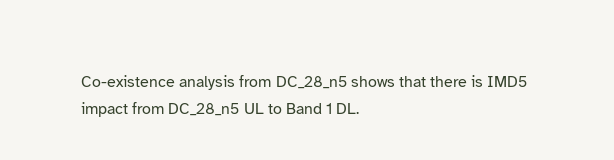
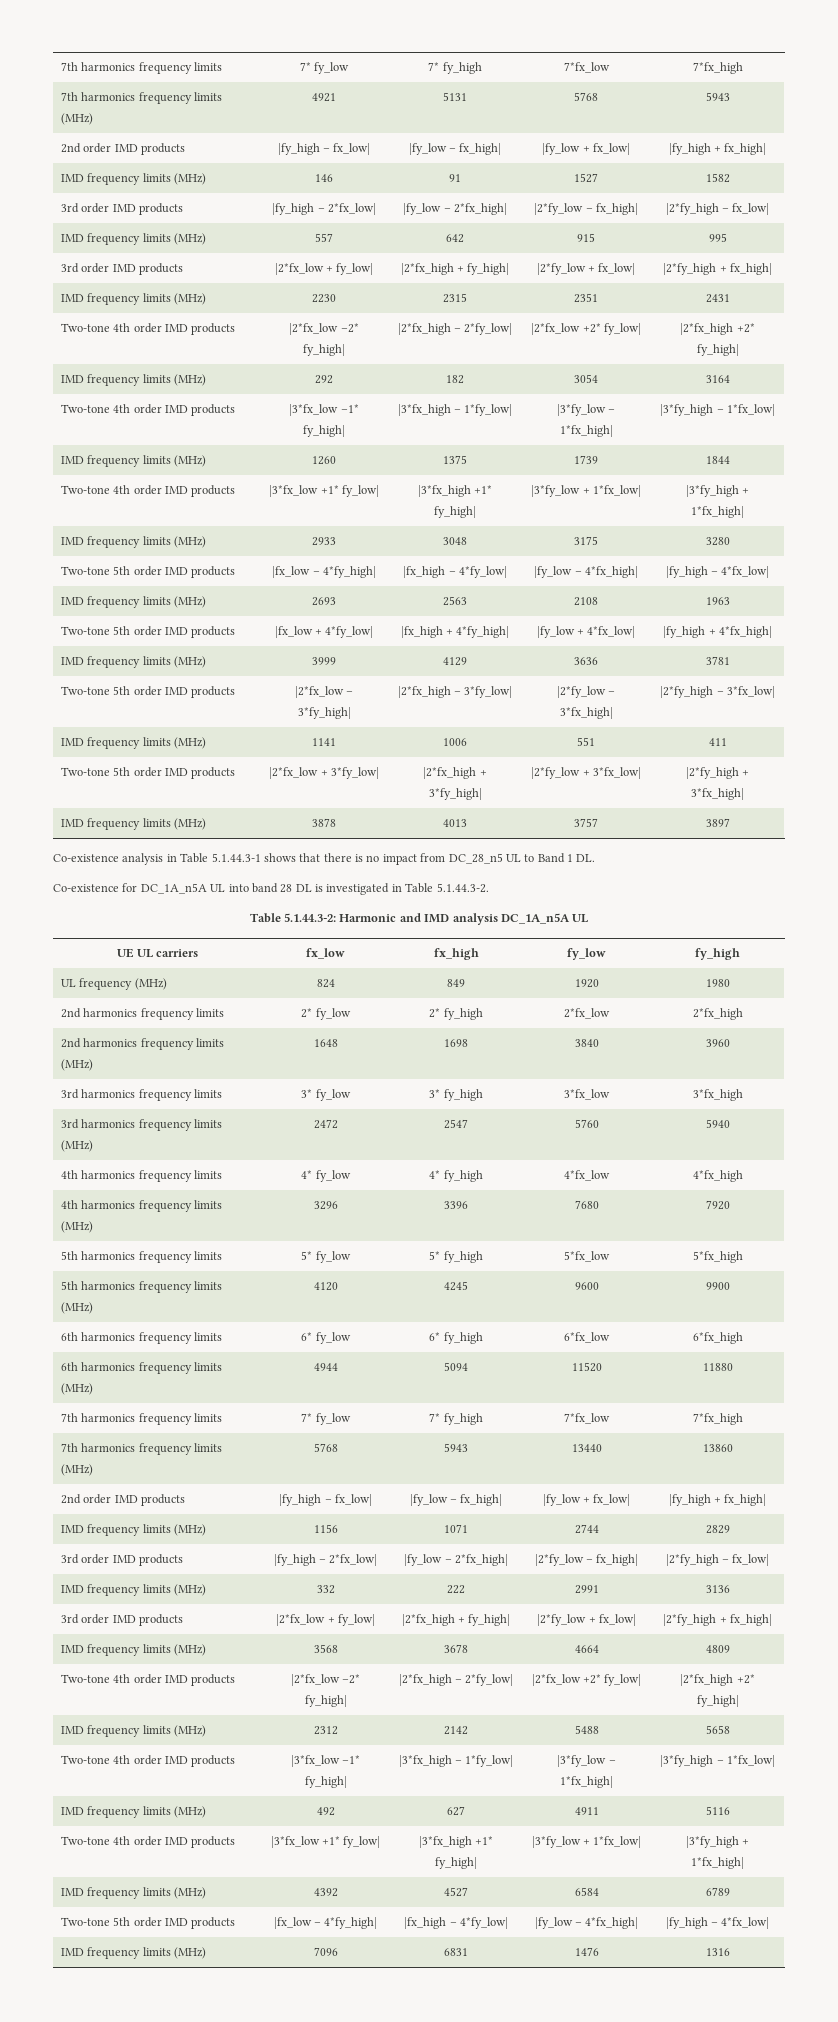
[81,75,347,90] Co-existence analysis from DC_28_n5 -> [60,62,222,74] [299,62,350,74] [428,62,482,74] [563,62,610,73] [692,62,743,74] [60,92,222,104] [60,113,93,125] [312,93,336,102] [443,92,467,101] [574,92,598,101] [705,92,730,101] [60,143,185,155] [277,143,371,155] [408,143,502,155] [542,143,630,155] [668,143,767,155] [60,173,206,185] [315,174,333,182] [449,174,461,182] [574,173,598,183] [705,173,730,183] [60,203,183,215] [272,203,376,215] [403,203,507,215] [534,203,638,215] [665,203,770,215] [60,233,206,245] [315,233,333,242] [446,234,464,243] [577,233,595,242] [708,233,727,242] [60,263,183,275] [274,263,374,275] [400,263,510,275] [536,263,636,275] [663,263,772,275] [60,293,206,305] [312,294,336,303] [443,293,467,303] [574,293,598,303] [705,294,730,303] [60,323,236,335] [289,323,359,335] [303,344,345,356] [397,323,513,335] [531,323,641,335] [680,323,755,335] [696,344,739,356] [60,374,206,386] [315,375,333,384] [446,375,464,384] [574,374,598,383] [705,375,730,383] [60,404,236,416] [289,404,359,416] [303,425,345,437] [397,404,513,416] [556,404,616,416] [559,425,613,437] [660,404,775,416] [60,455,206,467] [312,456,336,465] [443,455,467,464] [574,455,598,464] [705,456,730,464] [60,485,236,497] [269,485,379,497] [417,485,493,497] [434,506,476,518] [531,485,641,497] [685,485,750,497] [691,506,744,518] [60,536,206,548] [312,537,336,546] [443,537,467,545] [574,536,598,545] [705,537,730,546] [60,566,236,578] [272,566,376,578] [403,566,507,578] [534,566,638,578] [665,566,770,578] [60,596,206,608] [312,597,336,606] [443,596,467,606] [574,597,598,606] [705,597,730,605] [60,626,236,638] [274,626,374,638] [400,626,510,638] [536,626,636,638] [663,626,772,638] [60,656,206,668] [312,657,336,665] [443,657,467,666] [574,657,598,665] [705,656,730,665] [60,686,236,698] [294,686,354,698] [297,707,351,719] [397,686,513,698] [556,686,616,698] [559,707,613,719] [660,686,775,698] [60,737,206,749] [312,738,336,746] [443,738,467,746] [577,737,595,746] [708,738,727,746] [60,767,236,779] [269,767,379,779] [423,767,487,779] [428,788,482,800] [531,767,641,779] [685,767,750,779] [691,788,744,800] [60,818,206,830] [312,818,336,827] [443,819,467,827] [574,818,598,827] [705,818,730,827] [53,853,261,865] 7th harmonics frequency limits | 7* fy_low | 7* fy_high | 7*fx_low | 7*fx_high // 7th harmonics frequency limits (MHz) | 4921 | 5131 | 5768 | 5943 // 2nd order IMD products | |fy_high – fx_low| | |fy_low – fx_high| | |fy_low + fx_low| | |fy_high + fx_high| // IMD frequency limits (MHz) | 146 | 91 | 1527 | 1582 // 3rd order IMD products | |fy_high – 2*fx_low| | |fy_low – 2*fx_high| | |2*fy_low – fx_high| | |2*fy_high – fx_low| // IMD frequency limits (MHz) | 557 | 642 | 915 | 995 // 3rd order IMD products | |2*fx_low + fy_low| | |2*fx_high + fy_high| | |2*fy_low + fx_low| | |2*fy_high + fx_high| // IMD frequency limits (MHz) | 2230 | 2315 | 2351 | 2431 // Two-tone 4th order IMD products | |2*fx_low –2* fy_high| | |2*fx_high – 2*fy_low| | |2*fx_low +2* fy_low| | |2*fx_high +2* fy_high| // IMD frequency limits (MHz) | 292 | 182 | 3054 | 3164 // Two-tone 4th order IMD products | |3*fx_low –1* fy_high| | |3*fx_high – 1*fy_low| | |3*fy_low – 1*fx_high| | |3*fy_high – 1*fx_low| // IMD frequency limits (MHz) | 1260 | 1375 | 1739 | 1844 // Two-tone 4th order IMD products | |3*fx_low +1* fy_low| | |3*fx_high +1* fy_high| | |3*fy_low + 1*fx_low| | |3*fy_high + 1*fx_high| // IMD frequency limits (MHz) | 2933 | 3048 | 3175 | 3280 // Two-tone 5th order IMD products | |fx_low – 4*fy_high| | |fx_high – 4*fy_low| | |fy_low – 4*fx_high| | |fy_high – 4*fx_low| // IMD frequency limits (MHz) | 2693 | 2563 | 2108 | 1963 // Two-tone 5th order IMD products | |fx_low + 4*fy_low| | |fx_high + 4*fy_high| | |fy_low + 4*fx_low| | |fy_high + 4*fx_high| // IMD frequency limits (MHz) | 3999 | 4129 | 3636 | 3781 // Two-tone 5th order IMD products | |2*fx_low – 3*fy_high| | |2*fx_high – 3*fy_low| | |2*fy_low – 3*fx_high| | |2*fy_high – 3*fx_low| // IMD frequency limits (MHz) | 1141 | 1006 | 551 | 411 // Two-tone 5th order IMD products | |2*fx_low + 3*fy_low| | |2*fx_high + 3*fy_high| | |2*fy_low + 3*fx_low| | |2*fy_high + 3*fx_high| // IMD frequency limits (MHz) | 3878 | 4013 | 3757 | 3897 // Co-existence analysis in Table 5.1.44.3-1
[487,76,528,87] IMD5 -> [366,855,380,862] no
(360, 108) none -> [53,883,489,895] [249,913,589,925] [116,948,199,958] [306,948,345,959] [433,948,479,960] [567,948,606,960] [695,948,740,960] [60,978,167,990] [316,979,335,988] [447,979,465,987] [574,979,599,988] [705,979,730,987] [60,1008,224,1020] [301,1008,351,1020] [429,1008,483,1020] [564,1008,610,1019] [692,1008,743,1020] [60,1038,224,1050] [60,1059,93,1071] [313,1039,338,1047] [444,1039,468,1047] [574,1039,599,1047] [705,1039,730,1047] [60,1089,222,1101] [301,1089,351,1101] [429,1089,483,1101] [564,1089,610,1100] [692,1089,743,1101] [60,1119,222,1131] [60,1140,93,1152] [313,1119,338,1129] [444,1119,468,1129] [574,1119,599,1128] [705,1119,730,1128] [60,1170,222,1182] [301,1170,351,1182] [429,1170,483,1182] [564,1170,610,1181] [692,1170,743,1182] [60,1200,222,1212] [60,1221,93,1233] [313,1201,338,1210] [444,1201,468,1209] [574,1200,599,1209] [705,1200,730,1210] [60,1251,222,1263] [301,1251,351,1263] [429,1251,483,1263] [564,1251,610,1262] [692,1251,743,1263] [60,1281,222,1293] [60,1302,93,1314] [313,1282,338,1291] [444,1281,468,1291] [574,1282,599,1290] [705,1282,730,1290] [60,1332,222,1344] [301,1332,351,1344] [429,1332,483,1344] [564,1332,610,1343] [692,1332,743,1344] [60,1362,222,1374] [60,1383,93,1395] [313,1363,338,1371] [444,1362,468,1371] [571,1362,602,1372] [702,1363,733,1371] [60,1413,222,1425] [301,1413,351,1425] [429,1413,483,1425] [564,1413,610,1424] [692,1413,743,1425] [60,1443,222,1455] [60,1464,93,1476] [313,1443,338,1452] [444,1443,468,1452] [571,1444,602,1452] [702,1444,733,1452] [60,1494,185,1506] [279,1494,372,1506] [409,1494,503,1506] [542,1494,631,1506] [668,1494,767,1506] [60,1524,206,1536] [313,1524,338,1533] [444,1524,468,1533] [574,1524,599,1534] [705,1525,730,1534] [60,1554,183,1566] [273,1554,378,1566] [404,1554,508,1566] [534,1554,639,1566] [665,1554,770,1566] [60,1584,206,1596] [316,1585,335,1594] [447,1585,465,1594] [574,1585,599,1594] [705,1585,730,1593] [60,1614,183,1626] [276,1614,375,1626] [401,1614,511,1626] [537,1614,636,1626] [663,1614,772,1626] [60,1644,206,1656] [313,1644,338,1653] [444,1644,468,1653] [574,1645,599,1653] [705,1645,730,1653] [60,1674,236,1686] [290,1674,361,1686] [304,1695,347,1707] [398,1674,514,1686] [531,1674,642,1686] [680,1674,755,1686] [696,1695,739,1707] [60,1725,206,1737] [313,1726,338,1735] [444,1726,468,1735] [574,1725,599,1734] [705,1725,730,1734] [60,1755,236,1767] [290,1755,361,1767] [304,1776,347,1788] [398,1755,514,1767] [557,1755,616,1767] [560,1776,613,1788] [660,1755,775,1767] [60,1806,206,1818] [316,1807,335,1816] [447,1806,465,1816] [574,1807,599,1815] [705,1806,730,1815] [60,1836,236,1848] [270,1836,381,1848] [418,1836,494,1848] [435,1857,477,1869] [531,1836,642,1848] [685,1836,750,1848] [691,1857,744,1869] [60,1887,206,1899] [313,1888,338,1897] [444,1887,468,1897] [574,1887,599,1896] [705,1887,730,1896] [60,1917,236,1929] [273,1917,378,1929] [404,1917,508,1929] [534,1917,639,1929] [665,1917,770,1929] [60,1947,206,1959] [313,1947,338,1956] [444,1948,468,1956] [574,1947,599,1956] [705,1948,730,1956] // Co-existence for DC_1A_n5A UL into band 28 DL is investigated in Table 5.1.44.3-2. // Table 5.1.44.3-2: Harmonic and IMD analysis DC_1A_n5A UL // UE UL carriers | fx_low | fx_high | fy_low | fy_high // UL frequency (MHz) | 824 | 849 | 1920 | 1980 // 2nd harmonics frequency limits | 2* fy_low | 2* fy_high | 2*fx_low | 2*fx_high // 2nd harmonics frequency limits (MHz) | 1648 | 1698 | 3840 | 3960 // 3rd harmonics frequency limits | 3* fy_low | 3* fy_high | 3*fx_low | 3*fx_high // 3rd harmonics frequency limits (MHz) | 2472 | 2547 | 5760 | 5940 // 4th harmonics frequency limits | 4* fy_low | 4* fy_high | 4*fx_low | 4*fx_high // 4th harmonics frequency limits (MHz) | 3296 | 3396 | 7680 | 7920 // 5th harmonics frequency limits | 5* fy_low | 5* fy_high | 5*fx_low | 5*fx_high // 5th harmonics frequency limits (MHz) | 4120 | 4245 | 9600 | 9900 // 6th harmonics frequency limits | 6* fy_low | 6* fy_high | 6*fx_low | 6*fx_high // 6th harmonics frequency limits (MHz) | 4944 | 5094 | 11520 | 11880 // 7th harmonics frequency limits | 7* fy_low | 7* fy_high | 7*fx_low | 7*fx_high // 7th harmonics frequency limits (MHz) | 5768 | 5943 | 13440 | 13860 // 2nd order IMD products | |fy_high – fx_low| | |fy_low – fx_high| | |fy_low + fx_low| | |fy_high + fx_high| // IMD frequency limits (MHz) | 1156 | 1071 | 2744 | 2829 // 3rd order IMD products | |fy_high – 2*fx_low| | |fy_low – 2*fx_high| | |2*fy_low – fx_high| | |2*fy_high – fx_low| // IMD frequency limits (MHz) | 332 | 222 | 2991 | 3136 // 3rd order IMD products | |2*fx_low + fy_low| | |2*fx_high + fy_high| | |2*fy_low + fx_low| | |2*fy_high + fx_high| // IMD frequency limits (MHz) | 3568 | 3678 | 4664 | 4809 // Two-tone 4th order IMD products | |2*fx_low –2* fy_high| | |2*fx_high – 2*fy_low| | |2*fx_low +2* fy_low| | |2*fx_high +2* fy_high| // IMD frequency limits (MHz) | 2312 | 2142 | 5488 | 5658 // Two-tone 4th order IMD products | |3*fx_low –1* fy_high| | |3*fx_high – 1*fy_low| | |3*fy_low – 1*fx_high| | |3*fy_high – 1*fx_low| // IMD frequency limits (MHz) | 492 | 627 | 4911 | 5116 // Two-tone 4th order IMD products | |3*fx_low +1* fy_low| | |3*fx_high +1* fy_high| | |3*fy_low + 1*fx_low| | |3*fy_high + 1*fx_high| // IMD frequency limits (MHz) | 4392 | 4527 | 6584 | 6789 // Two-tone 5th order IMD products | |fx_low – 4*fy_high| | |fx_high – 4*fy_low| | |fy_low – 4*fx_high| | |fy_high – 4*fx_low| // IMD frequency limits (MHz) | 7096 | 6831 | 1476 | 1316

